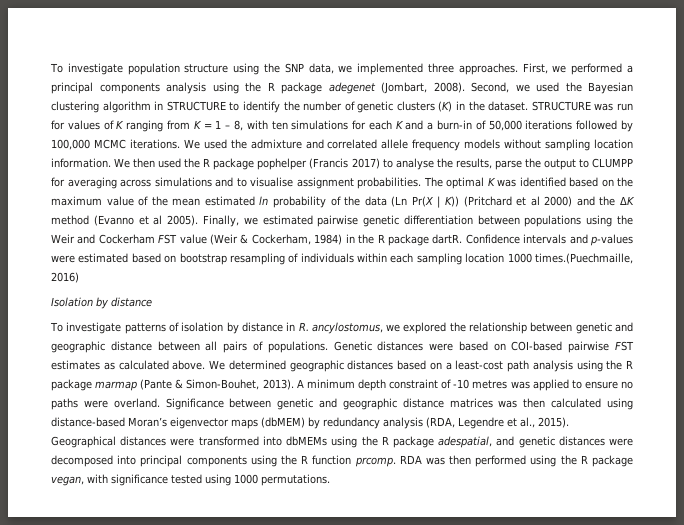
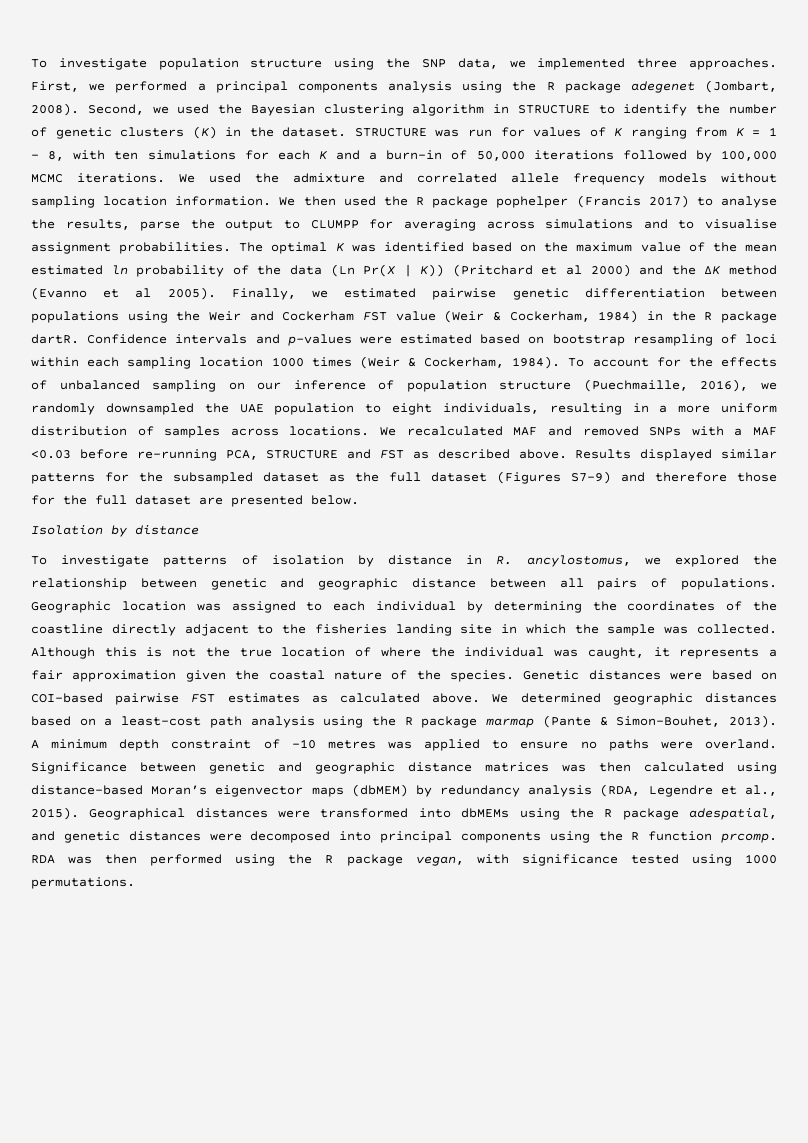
[300,253,354,263] individuals -> [744,334,777,344] loci
[534,253,633,264] [51,272,79,283] times.(Puechmaille, 2016) -> [311,356,777,369] [31,379,777,392] [31,403,778,415] [31,426,778,438] [31,449,778,461] [31,471,777,484] [31,495,359,507] times (Weir & Cockerham, 1984). To account for the effects of unbalanced sampling on our inference of population structure (Puechmaille, 2016), we randomly downsampled the UAE population to eight individuals, resulting in a more uniform distribution of samples across locations. We recalculated MAF and removed SNPs with a MAF <0.03 before re-running PCA, STRUCTURE and FST as described above. Results displayed similar patterns for the subsampled dataset as the full dataset (Figures S7–9) and therefore those for the full dataset are presented below.
(328, 347) none -> [31,601,777,613] [31,624,777,636] [31,647,778,659] [31,670,515,682] Geographic location was assigned to each individual by determining the coordinates of the coastline directly adjacent to the fisheries landing site in which the sample was collected. Although this is not the true location of where the individual was caught, it represents a fair approximation given the coastal nature of the species.

